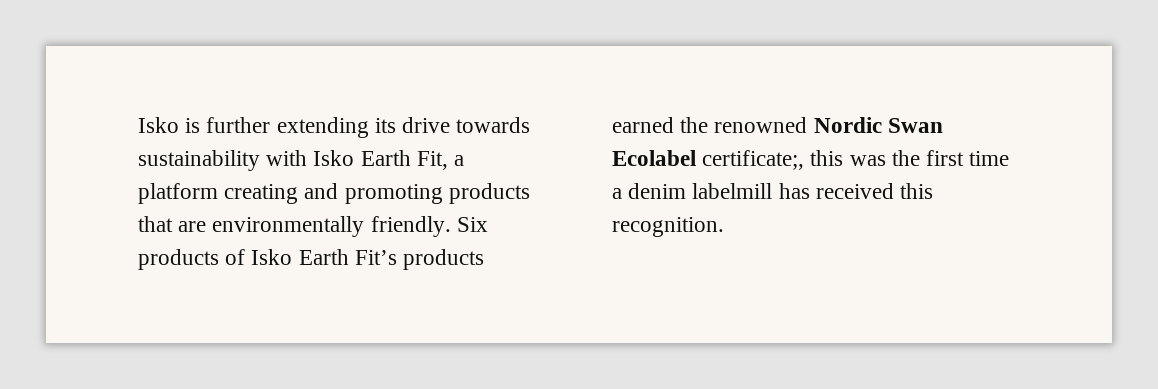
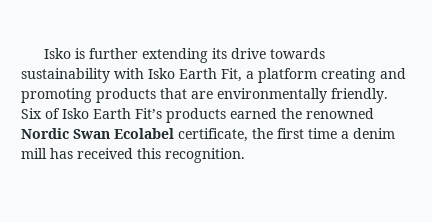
[138,249,219,270] products -> (42, 113) none
[702,150,886,170] certificate;, this was -> [178,128,248,142] certificate,
[692,183,773,199] labelmill -> [21,148,47,159] mill

